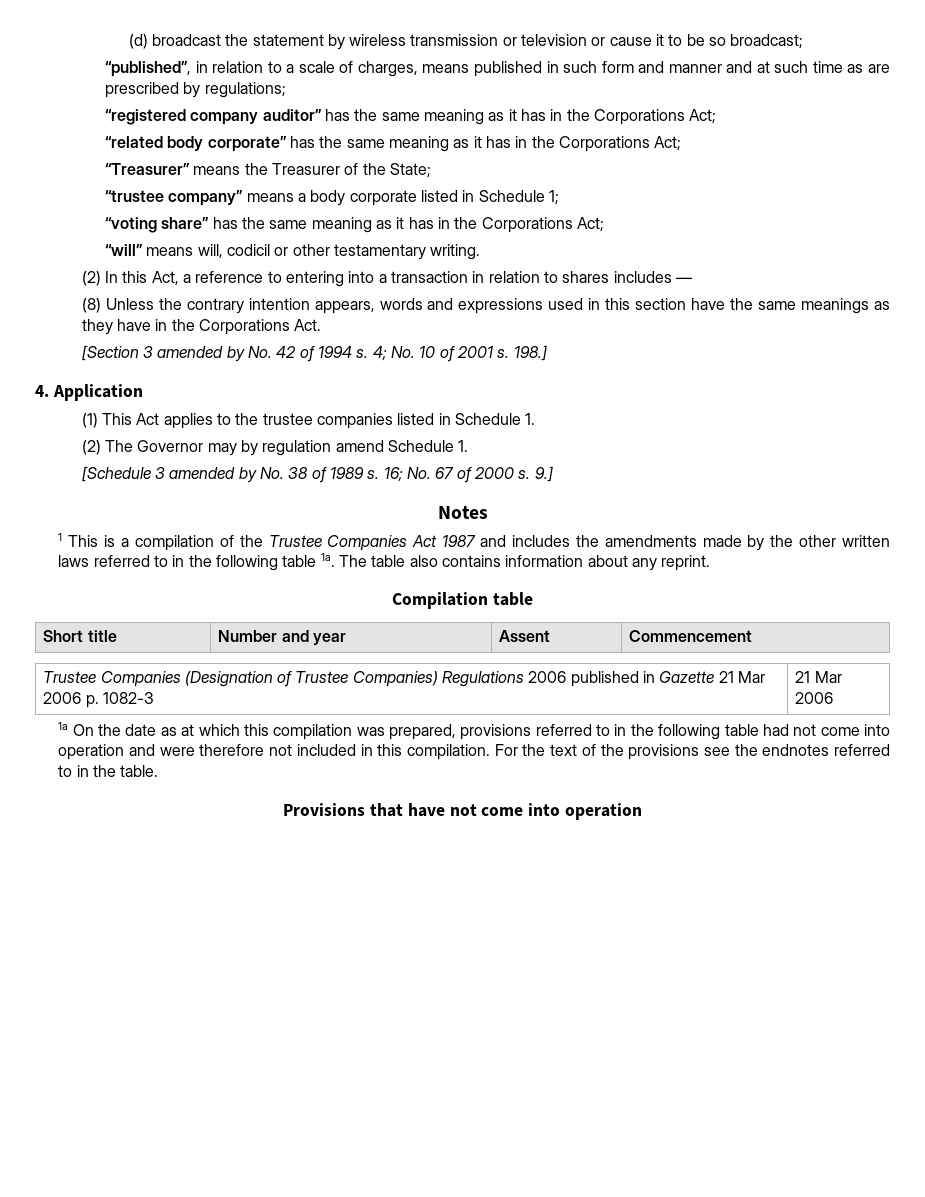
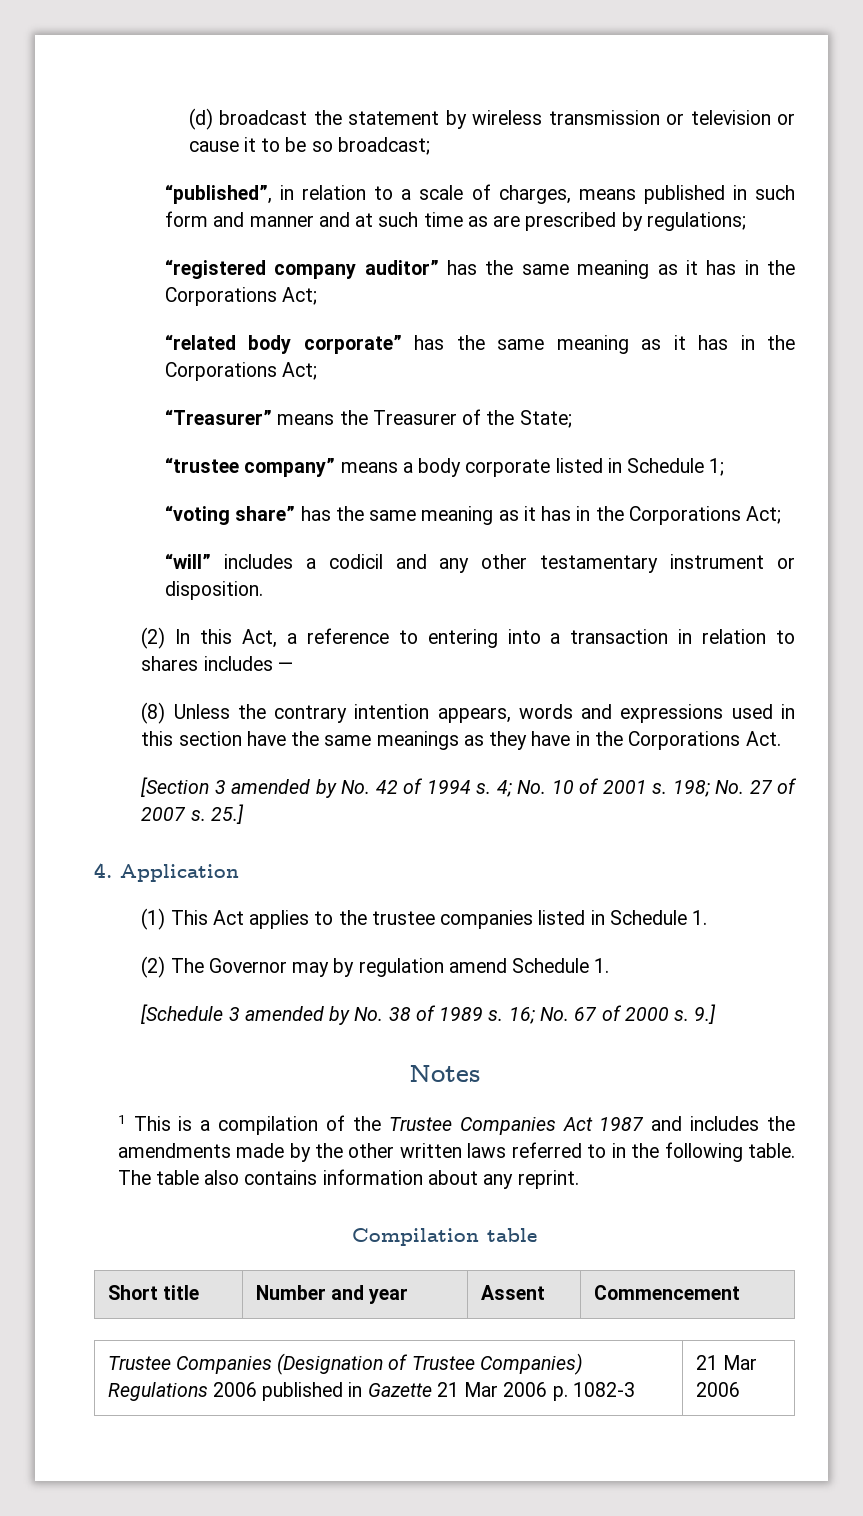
[146,244,481,260] means will, codicil or other testamentary writing. -> [223,554,795,573] [164,581,263,600] includes a codicil and any other testamentary instrument or disposition.
[513,345,547,361] 198.] -> [672,778,798,797] [141,804,244,824] 198; No. 27 of 2007 s. 25.]
[282,553,335,567] table 1a. -> [748,1143,795,1158] table.
[58,722,890,740] [58,744,891,760] [58,765,159,777] [283,803,642,820] // 1a On the date as at which this compilation was prepared, provisions referred to in the following table had not come into operation and were therefore not included in this compilation. For the text of the provisions see the endnotes referred to in the table. // Provisions that have not come into operation -> (740, 1389) none

